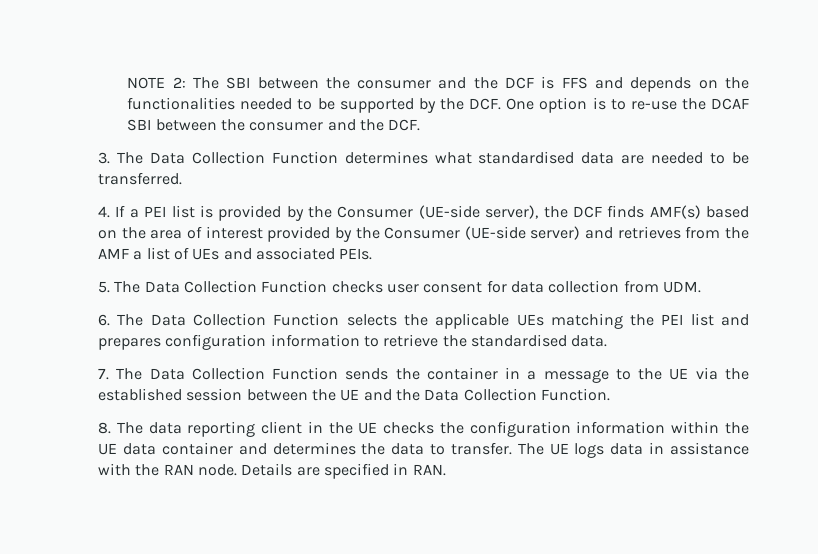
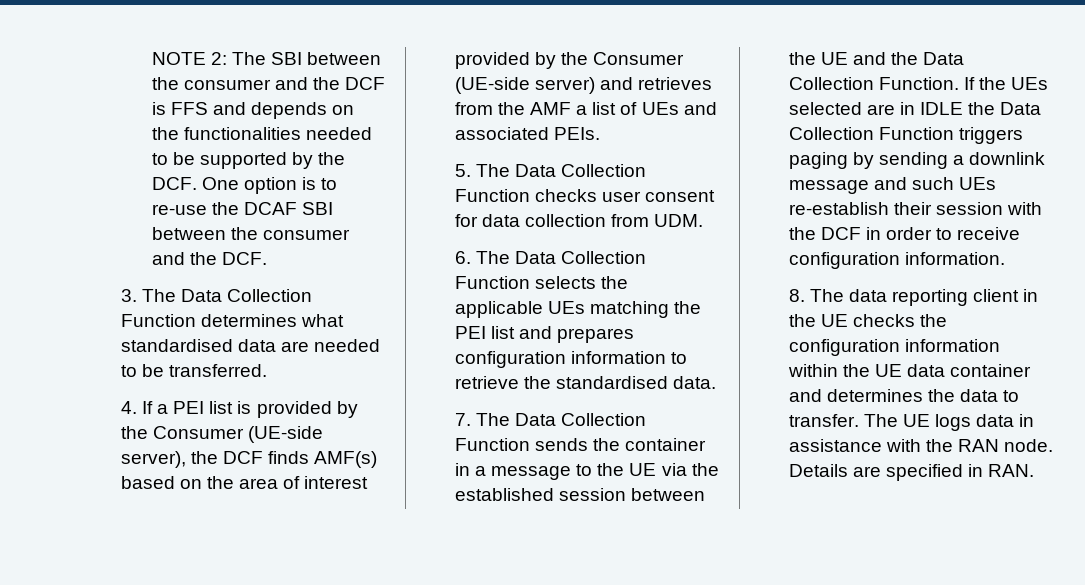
(610, 394) none -> [964,77,1049,90] [788,102,1042,115] [788,127,1024,144] [788,152,1046,169] [788,177,997,194] [788,202,1043,215] [788,227,1021,240] [788,252,1005,269] If the UEs selected are in IDLE the Data Collection Function triggers paging by sending a downlink message and such UEs re-establish their session with the DCF in order to receive configuration information.

